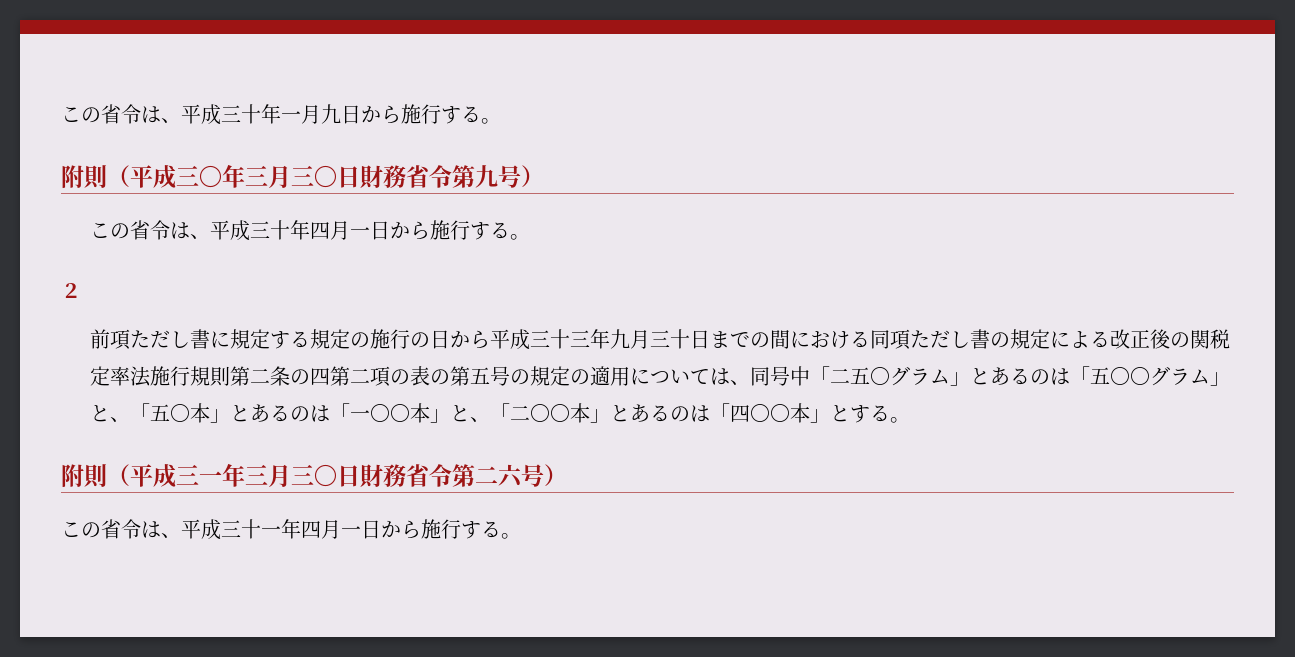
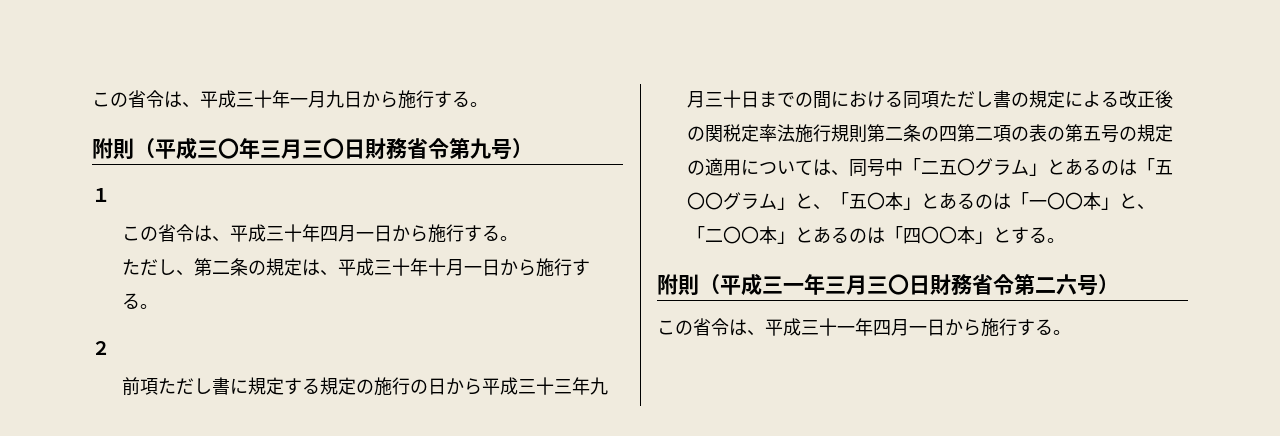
(544, 176) none -> [92,188,110,202] // １
(530, 237) none -> [121,258,590,277] [121,293,158,309] // ただし、第二条の規定は、平成三十年十月一日から施行する。

